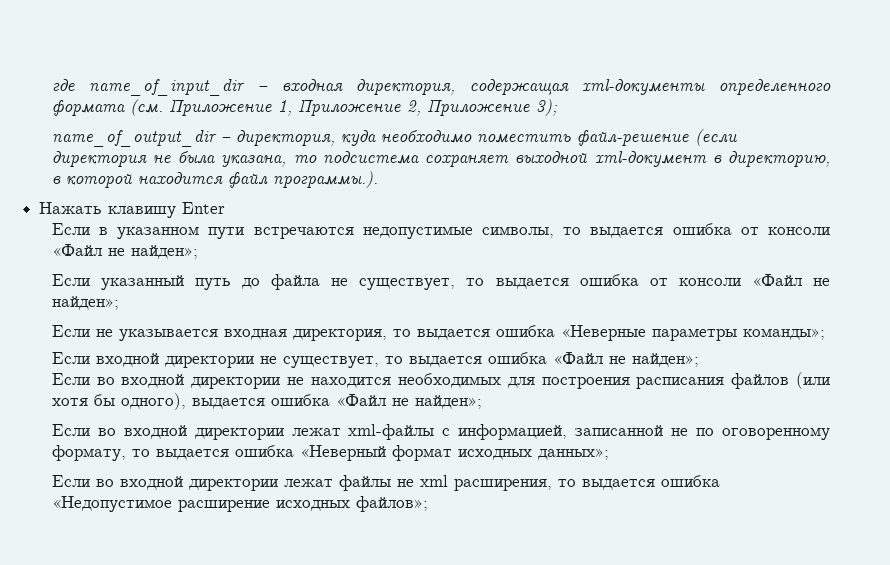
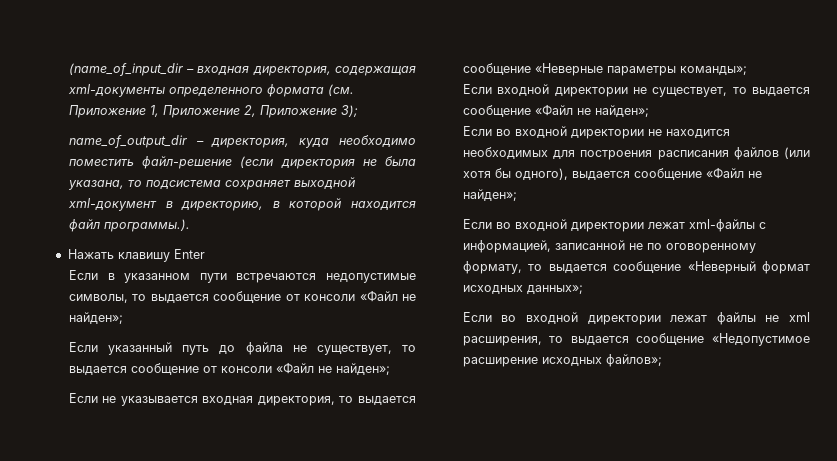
[51,79,246,96] где name_of_input_dir -> [68,63,183,76] (name_of_input_dir
[672,223,732,235] ошибка -> [213,291,282,303] сообщение
[579,274,639,286] ошибка -> [130,363,199,375] сообщение
[495,325,555,337] ошибка -> [462,63,531,75] сообщение
[487,352,547,364] ошибка -> [462,105,531,117] сообщение
[270,394,330,406] ошибка -> [633,168,702,180] сообщение
[234,445,294,457] ошибка -> [613,261,682,273] сообщение
[660,475,720,487] ошибка -> [636,333,705,345] сообщение

